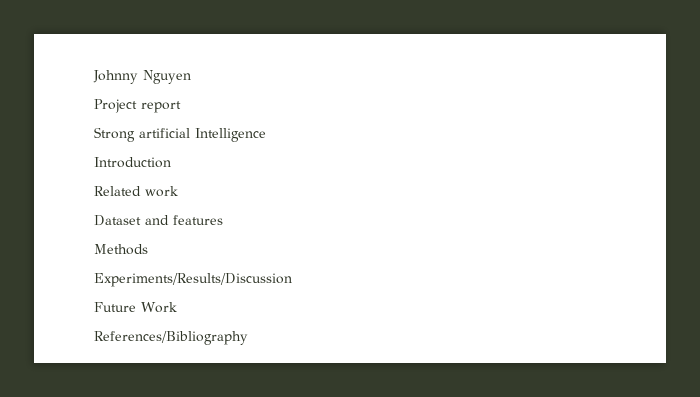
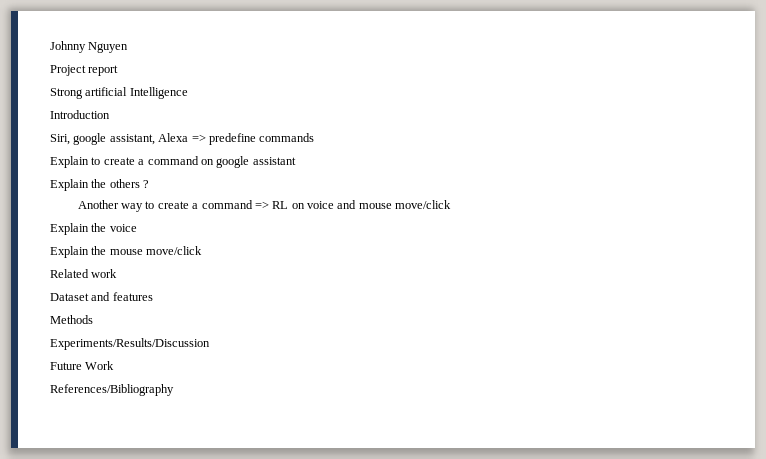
(171, 162) none -> [50,133,315,145] [50,156,296,168] [50,179,150,191] [77,200,452,212] [50,223,137,235] [50,246,203,258] // Siri, google assistant, Alexa => predefine commands // Explain to create a command on google assistant // Explain the others ? // Another way to create a command => RL on voice and mouse move/click // Explain the voice // Explain the mouse move/click

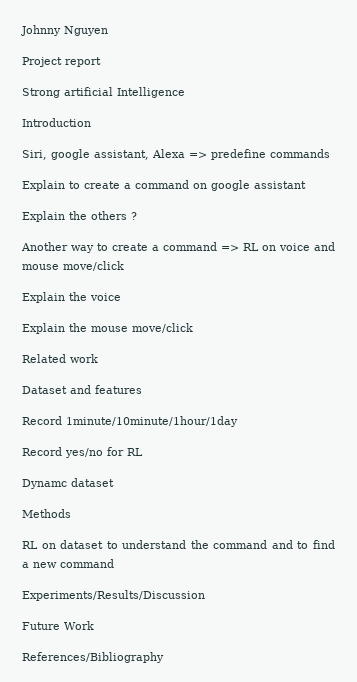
[50,315,93,324] Methods -> [22,416,238,427] [22,447,143,458] [22,478,114,489] [22,509,71,518] [22,540,335,549] [22,559,114,568] Record 1minute/10minute/1hour/1day // Record yes/no for RL // Dynamc dataset // Methods // RL on dataset to understand the command and to find a new command

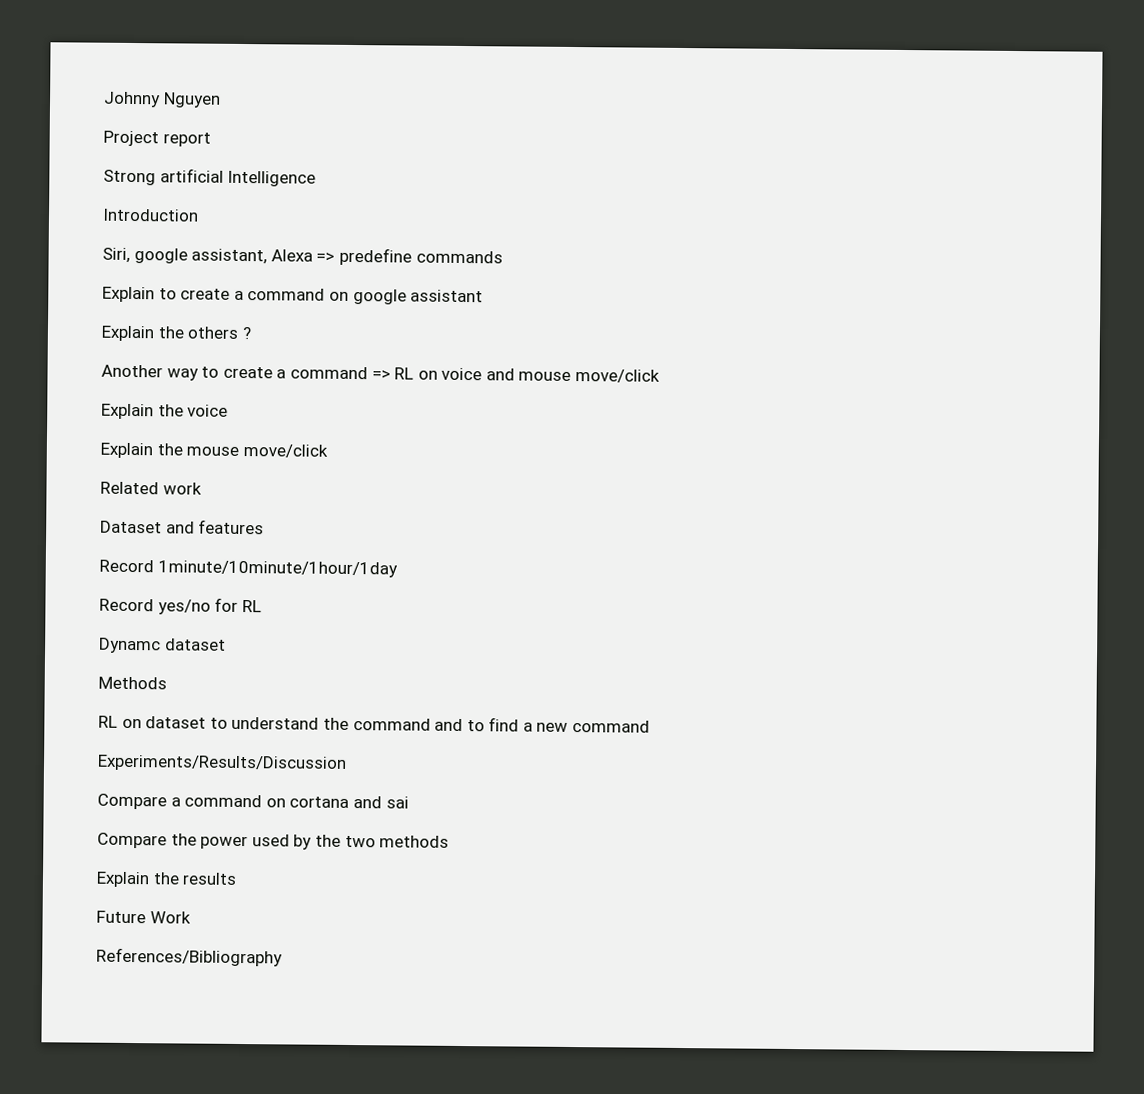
(205, 595) none -> [97,793,409,810] [97,832,450,850] [96,871,238,888] // Compare a command on cortana and sai // Compare the power used by the two methods // Explain the results

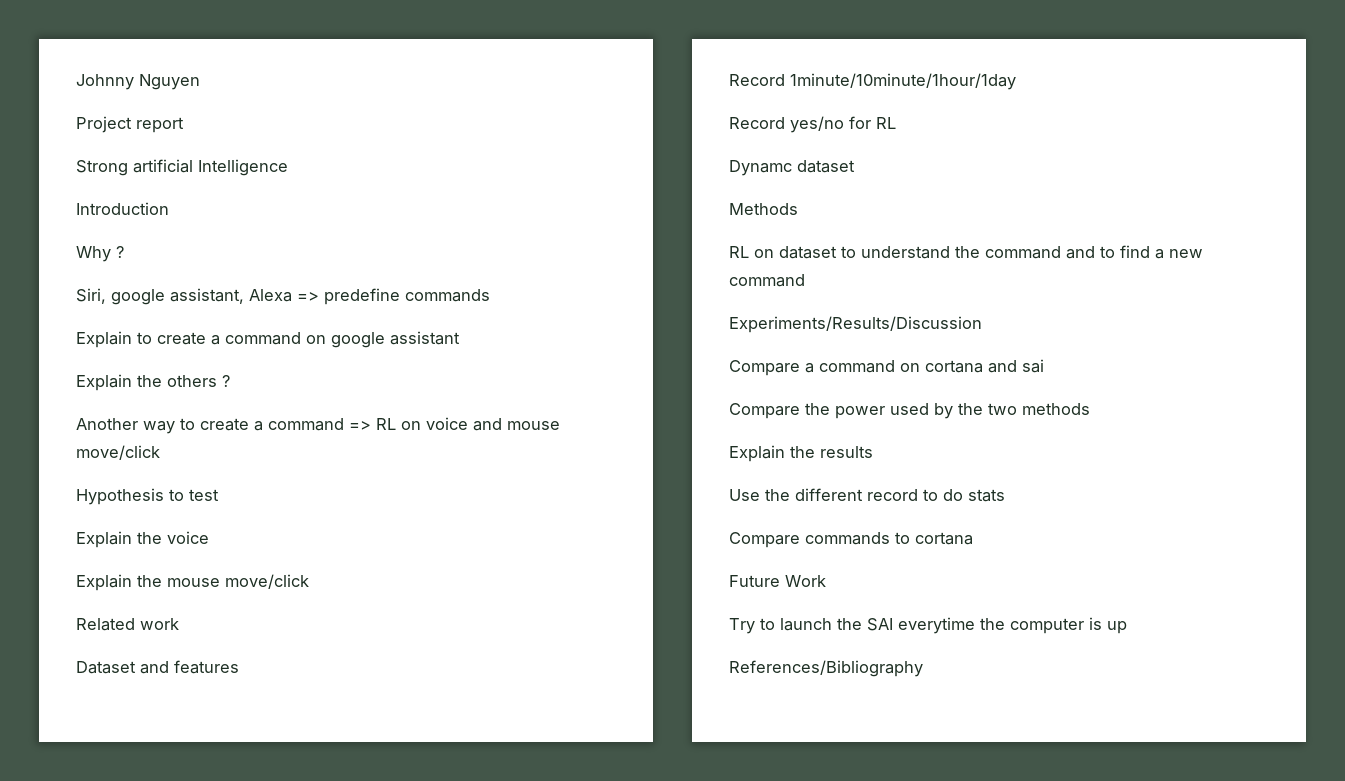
(199, 215) none -> [76,246,124,262] // Why ?
(661, 376) none -> [76,488,219,505] // Hypothesis to test
[96,910,191,924] Future Work -> [729,488,1005,502] [729,532,973,548] [729,575,826,587] [729,617,1127,634] Use the different record to do stats // Compare commands to cortana // Future Work // Try to launch the SAI everytime the computer is up

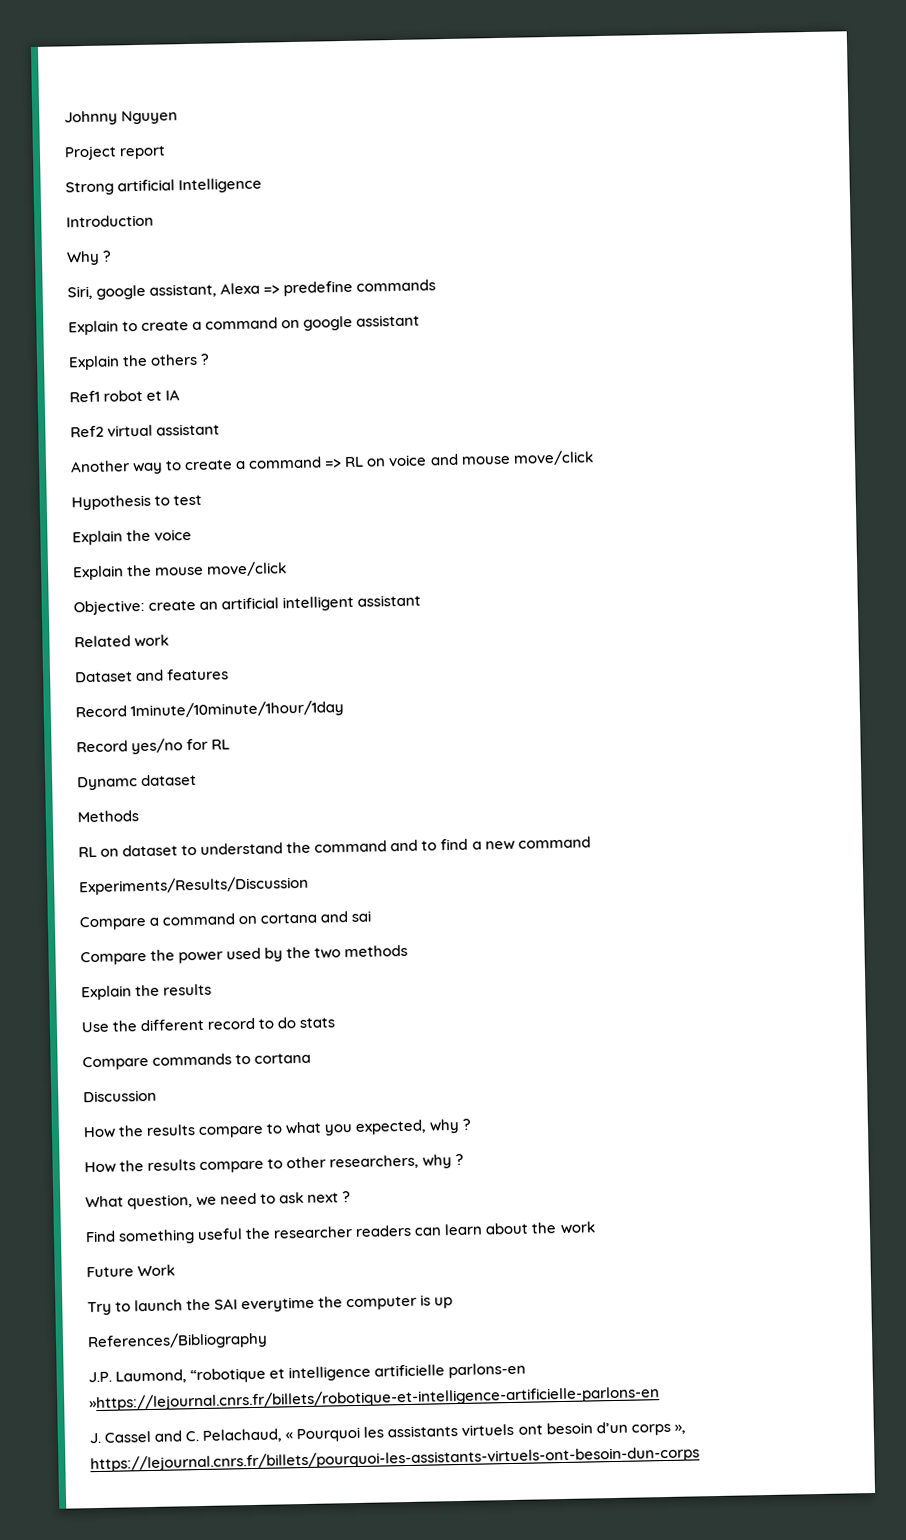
(230, 381) none -> [69,389,181,403] [70,423,221,438] // Ref1 robot et IA // Ref2 virtual assistant
(309, 581) none -> [73,594,422,616] // Objective: create an artificial intelligent assistant
(973, 538) none -> [83,1089,157,1103] [83,1118,472,1139] [84,1153,465,1174] [85,1191,352,1210] [85,1221,596,1245] // Discussion // How the results compare to what you expected, why ? // How the results compare to other researchers, why ? // What question, we need to ask next ? // Find something useful the researcher readers can learn about the work
(923, 668) none -> [88,1362,527,1384] [89,1385,660,1412] [89,1421,686,1444] [90,1445,700,1473] // J.P. Laumond, “robotique et intelligence artificielle parlons-en »https://lejournal.cnrs.fr/billets/robotique-et-intelligence-artificielle-parlons-en // J. Cassel and C. Pelachaud, « Pourquoi les assistants virtuels ont besoin d’un corps », https://lejournal.cnrs.fr/billets/pourquoi-les-assistants-virtuels-ont-besoin-dun-corps

